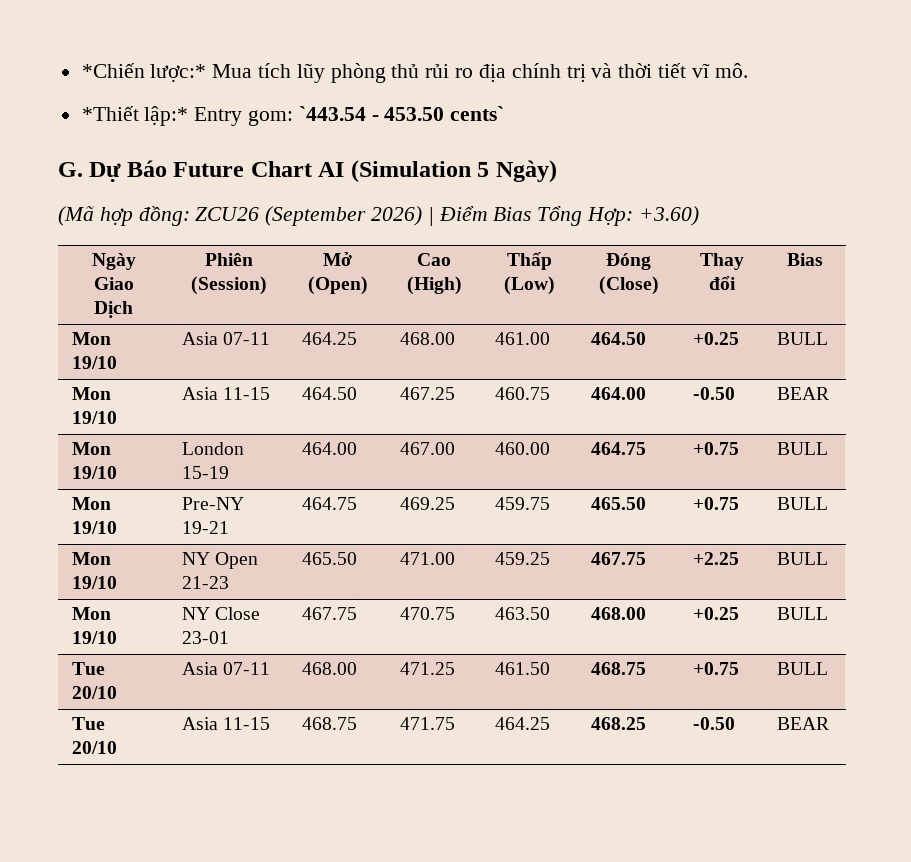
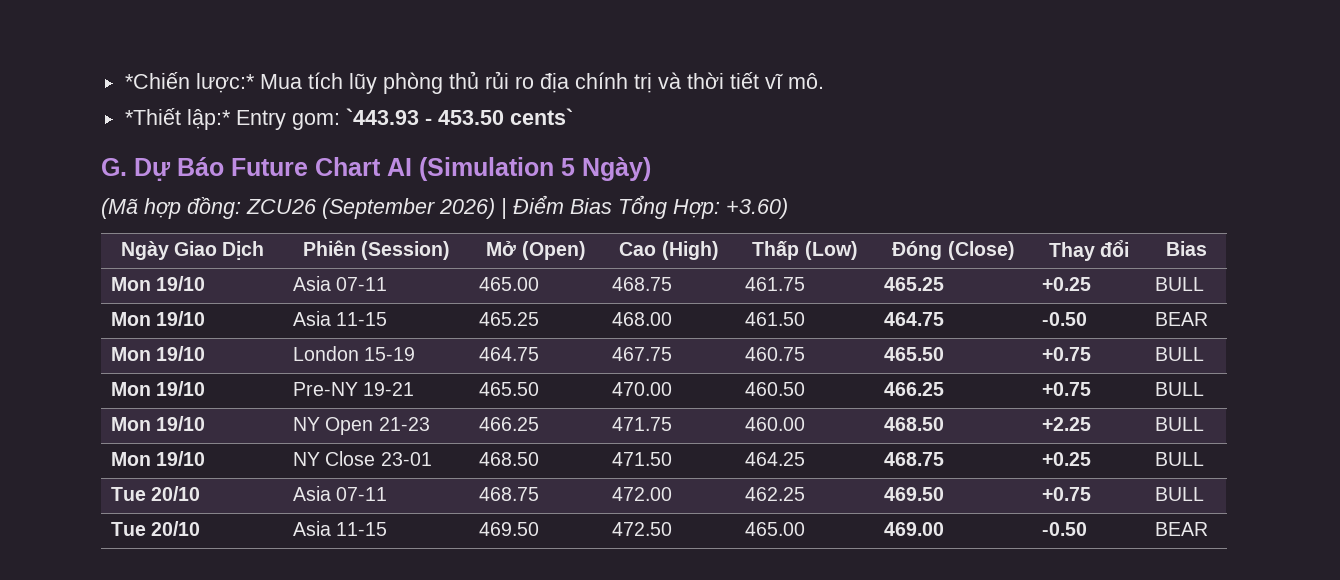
[298,106,366,121] `443.54 -> [345,108,419,125] `443.93
[302,332,358,345] [400,332,456,345] [495,332,551,345] [591,332,647,345] 464.25 | 468.00 | 461.00 | 464.50 -> [479,277,540,291] [612,277,673,291] [745,277,806,291] [884,277,945,291] 465.00 | 468.75 | 461.75 | 465.25
[302,387,358,400] [400,387,456,400] [495,387,551,400] [591,387,647,400] 464.50 | 467.25 | 460.75 | 464.00 -> [479,312,540,326] [612,312,673,326] [745,312,806,326] [884,312,945,326] 465.25 | 468.00 | 461.50 | 464.75
[302,442,358,455] [400,442,456,455] [495,442,551,455] [591,442,647,455] 464.00 | 467.00 | 460.00 | 464.75 -> [479,347,540,361] [612,347,673,361] [745,347,806,361] [884,347,945,361] 464.75 | 467.75 | 460.75 | 465.50
[302,497,358,510] [400,497,456,510] [495,497,551,510] [591,497,647,510] 464.75 | 469.25 | 459.75 | 465.50 -> [479,382,540,396] [612,382,673,396] [745,382,806,396] [884,382,945,396] 465.50 | 470.00 | 460.50 | 466.25
[302,552,358,565] [400,552,456,565] [495,552,551,565] [591,552,647,565] 465.50 | 471.00 | 459.25 | 467.75 -> [479,417,540,431] [612,417,673,431] [745,417,806,431] [884,417,945,431] 466.25 | 471.75 | 460.00 | 468.50
[302,607,358,620] [400,607,456,620] [495,607,551,620] [591,607,647,620] 467.75 | 470.75 | 463.50 | 468.00 -> [479,452,540,466] [612,452,673,466] [745,452,806,466] [884,452,945,466] 468.50 | 471.50 | 464.25 | 468.75
[302,662,358,675] [400,662,456,675] [495,662,551,675] [591,662,647,675] 468.00 | 471.25 | 461.50 | 468.75 -> [479,487,540,501] [612,487,673,501] [745,487,806,501] [884,487,945,501] 468.75 | 472.00 | 462.25 | 469.50
[302,717,358,730] [400,717,456,730] [495,717,551,730] [591,717,647,730] 468.75 | 471.75 | 464.25 | 468.25 -> [479,522,540,536] [612,522,673,536] [745,522,806,536] [884,522,945,536] 469.50 | 472.50 | 465.00 | 469.00

